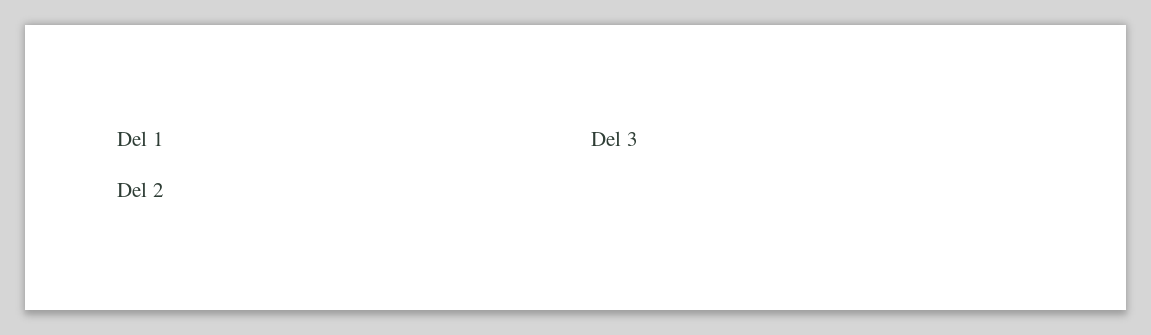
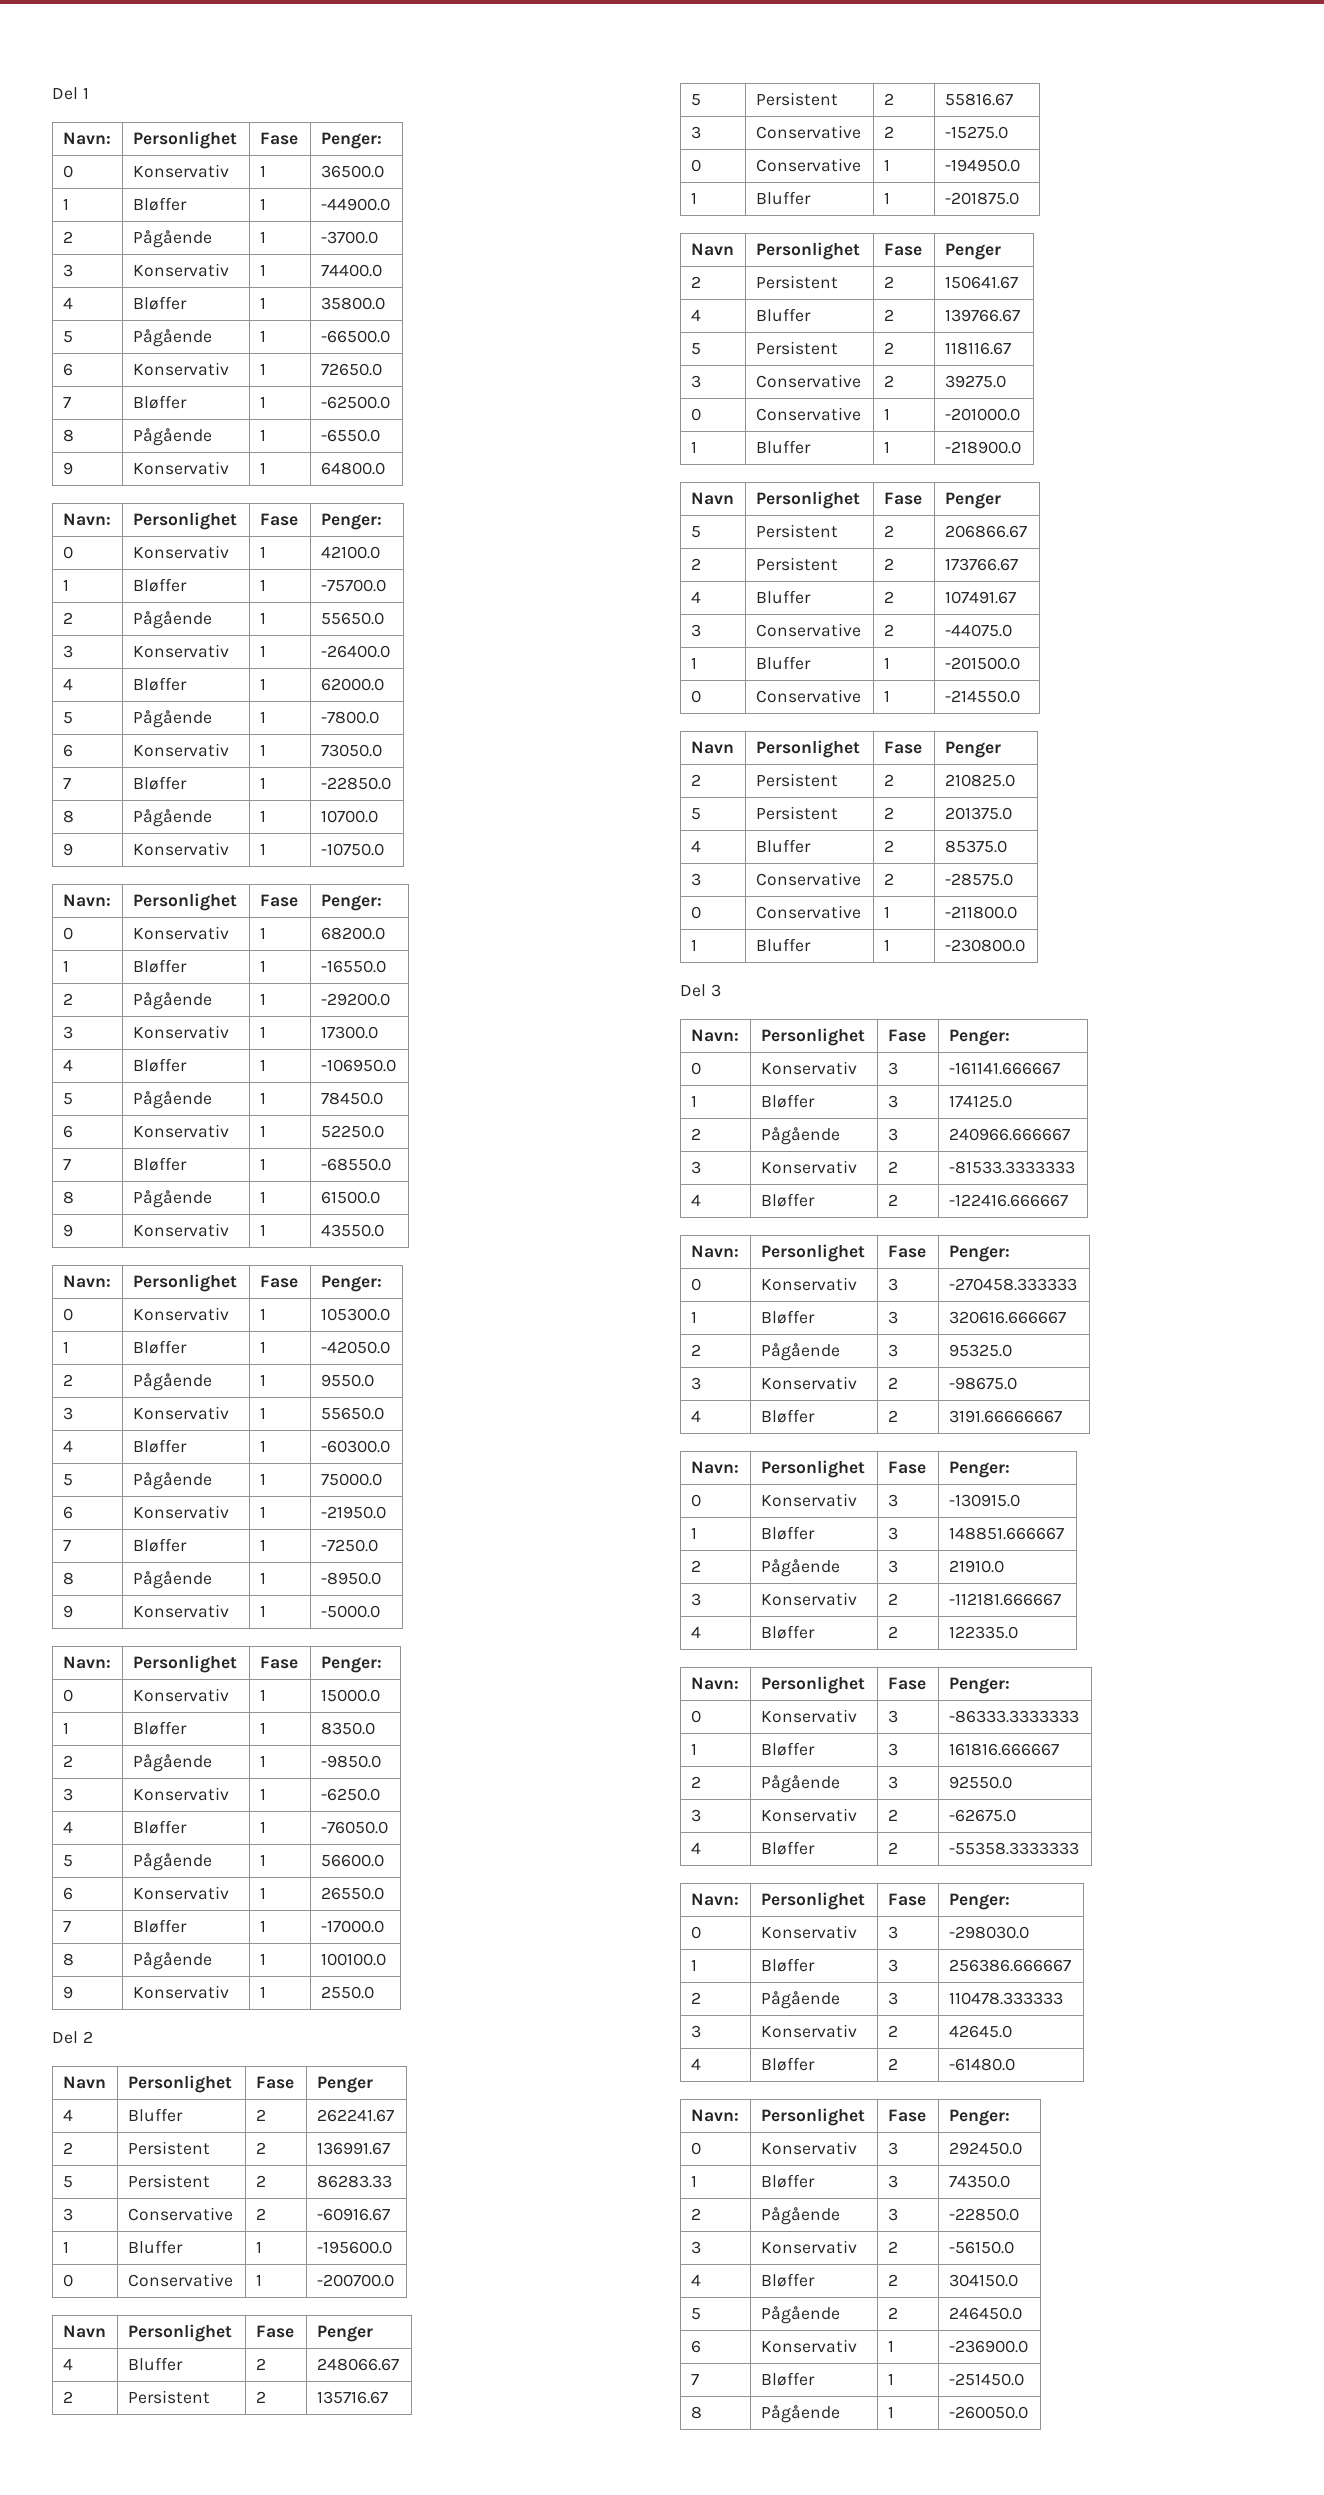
[117,182,164,197] [591,131,638,146] // Del 2 // Del 3 -> [62,132,111,145] [132,131,237,149] [259,132,298,145] [320,132,382,149] [62,165,73,178] [132,164,229,178] [259,165,266,177] [320,165,384,178] [62,198,69,210] [132,197,187,211] [259,198,266,210] [320,198,390,211] [62,231,73,243] [132,230,212,248] [259,231,266,243] [320,231,378,244] [62,264,73,277] [132,263,229,277] [259,264,266,276] [320,264,382,277] [62,297,73,309] [132,296,187,310] [259,297,266,309] [320,297,385,310] [62,331,73,343] [132,329,212,347] [259,330,266,342] [320,330,390,343] [62,363,73,376] [132,362,229,376] [259,363,266,375] [320,363,382,376] [62,397,71,408] [132,395,187,409] [259,396,266,408] [320,396,390,409] [62,429,74,442] [132,428,212,446] [259,429,266,441] [320,429,380,442] [62,462,73,475] [132,461,229,475] [259,462,266,474] [320,462,385,475] [62,513,111,526] [132,512,237,530] [259,513,298,526] [320,513,382,530] [62,546,73,559] [132,545,229,559] [259,546,266,558] [320,546,380,559] [62,579,69,591] [132,578,187,592] [259,579,266,591] [320,579,386,592] [62,612,73,624] [132,611,212,629] [259,612,266,624] [320,612,384,625] [62,645,73,658] [132,644,229,658] [259,645,266,657] [320,645,390,658] [62,678,73,690] [132,677,187,691] [259,678,266,690] [320,678,384,691] [62,712,73,724] [132,710,212,728] [259,711,266,723] [320,711,379,724] [62,744,73,757] [132,743,229,757] [259,744,266,756] [320,744,382,757] [62,778,71,789] [132,776,187,790] [259,777,266,789] [320,777,391,790] [62,810,74,823] [132,809,212,827] [259,810,266,822] [320,810,378,823] [62,843,73,856] [132,842,229,856] [259,843,266,855] [320,843,384,856] [62,894,111,907] [132,893,237,911] [259,894,298,907] [320,894,382,911] [62,927,73,940] [132,926,229,940] [259,927,266,939] [320,927,385,940] [62,960,69,972] [132,959,187,973] [259,960,266,972] [320,960,386,973] [62,993,73,1005] [132,992,212,1010] [259,993,266,1005] [320,993,390,1006] [62,1026,73,1039] [132,1025,229,1039] [259,1026,266,1038] [320,1026,378,1039] [62,1059,73,1071] [132,1058,187,1072] [259,1059,266,1071] [320,1059,396,1072] [62,1093,73,1105] [132,1091,212,1109] [259,1092,266,1104] [320,1092,383,1105] [62,1125,73,1138] [132,1124,229,1138] [259,1125,266,1137] [320,1125,384,1138] [62,1159,71,1170] [132,1157,187,1171] [259,1158,266,1170] [320,1158,391,1171] [62,1191,74,1204] [132,1190,212,1208] [259,1191,266,1203] [320,1191,380,1204] [62,1224,73,1237] [132,1223,229,1237] [259,1224,266,1236] [320,1224,384,1237] [62,1275,111,1288] [132,1274,237,1292] [259,1275,298,1288] [320,1275,382,1292] [62,1308,73,1321] [132,1307,229,1321] [259,1308,266,1320] [320,1308,390,1321] [62,1341,69,1353] [132,1340,187,1354] [259,1341,266,1353] [320,1341,390,1354] [62,1374,73,1386] [132,1373,212,1391] [259,1374,266,1386] [320,1374,374,1387] [62,1407,73,1420] [132,1406,229,1420] [259,1407,266,1419] [320,1407,384,1420] [62,1440,73,1452] [132,1439,187,1453] [259,1440,266,1452] [320,1440,390,1453] [62,1474,73,1486] [132,1472,212,1490] [259,1473,266,1485] [320,1473,382,1486] [62,1506,73,1519] [132,1505,229,1519] [259,1506,266,1518] [320,1506,386,1519] [62,1540,71,1551] [132,1538,187,1552] [259,1539,266,1551] [320,1539,378,1552] [62,1572,74,1585] [132,1571,212,1589] [259,1572,266,1584] [320,1572,381,1585] [62,1605,73,1618] [132,1604,229,1618] [259,1605,266,1617] [320,1605,380,1618] [62,1656,111,1669] [132,1655,237,1673] [259,1656,298,1669] [320,1656,382,1673] [62,1689,73,1702] [132,1688,229,1702] [259,1689,266,1701] [320,1689,380,1702] [62,1722,69,1734] [132,1721,187,1735] [259,1722,266,1734] [320,1722,375,1735] [62,1755,73,1767] [132,1754,212,1772] [259,1755,266,1767] [320,1755,381,1768] [62,1788,73,1801] [132,1787,229,1801] [259,1788,266,1800] [320,1788,380,1801] [62,1821,73,1833] [132,1820,187,1834] [259,1821,266,1833] [320,1821,388,1834] [62,1855,73,1867] [132,1853,212,1871] [259,1854,266,1866] [320,1854,384,1867] [62,1887,73,1900] [132,1886,229,1900] [259,1887,266,1899] [320,1887,384,1900] [62,1921,71,1932] [132,1919,187,1933] [259,1920,266,1932] [320,1920,384,1933] [62,1953,74,1966] [132,1952,212,1970] [259,1953,266,1965] [320,1953,386,1966] [62,1986,73,1999] [132,1985,229,1999] [259,1986,266,1998] [320,1986,374,1999] [52,2031,93,2044] [62,2076,106,2089] [127,2075,232,2093] [255,2076,294,2089] [316,2076,373,2093] [62,2109,73,2121] [127,2108,183,2122] [255,2109,266,2121] [316,2109,394,2122] [62,2142,73,2154] [127,2141,210,2155] [255,2142,266,2154] [316,2142,390,2155] [62,2176,73,2188] [127,2174,210,2188] [255,2175,266,2187] [316,2175,392,2188] [62,2208,73,2221] [127,2207,233,2221] [255,2208,266,2220] [316,2208,390,2221] [62,2241,69,2253] [127,2240,183,2254] [255,2241,262,2253] [316,2241,392,2254] [62,2274,73,2287] [127,2273,233,2287] [255,2274,262,2286] [316,2274,394,2287] [62,2325,106,2338] [127,2324,232,2342] [255,2325,294,2338] [316,2325,373,2342] [62,2358,73,2370] [127,2357,183,2371] [255,2358,266,2370] [316,2358,399,2371] [62,2391,73,2403] [127,2390,210,2404] [255,2391,266,2403] [316,2391,388,2404] [690,94,701,106] [755,92,838,106] [883,93,894,105] [944,93,1013,106] [690,126,701,139] [755,125,861,139] [883,126,894,138] [944,126,1008,139] [690,159,701,172] [755,158,861,172] [883,159,890,171] [944,159,1020,172] [690,192,697,204] [755,191,811,205] [883,192,890,204] [944,192,1019,205] [690,243,734,256] [755,242,860,260] [883,243,922,256] [944,243,1001,260] [690,276,701,288] [755,275,838,289] [883,276,894,288] [944,276,1018,289] [690,309,701,321] [755,308,811,322] [883,309,894,321] [944,309,1020,322] [690,343,701,355] [755,341,838,355] [883,342,894,354] [944,342,1011,355] [690,375,701,388] [755,374,861,388] [883,375,894,387] [944,375,1006,388] [690,408,701,421] [755,407,861,421] [883,408,890,420] [944,408,1020,421] [690,441,697,453] [755,440,811,454] [883,441,890,453] [944,441,1021,454] [690,492,734,505] [755,491,860,509] [883,492,922,505] [944,492,1001,509] [690,526,701,538] [755,524,838,538] [883,525,894,537] [944,525,1027,538] [690,558,701,570] [755,557,838,571] [883,558,894,570] [944,558,1018,571] [690,591,701,603] [755,590,811,604] [883,591,894,603] [944,591,1016,604] [690,624,701,637] [755,623,861,637] [883,624,894,636] [944,624,1012,637] [690,657,697,669] [755,656,811,670] [883,657,890,669] [944,657,1020,670] [690,690,701,703] [755,689,861,703] [883,690,890,702] [944,690,1020,703] [690,741,734,754] [755,740,860,758] [883,741,922,754] [944,741,1001,758] [690,774,701,786] [755,773,838,787] [883,774,894,786] [944,774,1015,787] [690,808,701,820] [755,806,838,820] [883,807,894,819] [944,807,1012,820] [690,840,701,852] [755,839,811,853] [883,840,894,852] [944,840,1007,853] [690,873,701,886] [755,872,861,886] [883,873,894,885] [944,873,1013,886] [690,906,701,919] [755,905,861,919] [883,906,890,918] [944,906,1017,919] [690,939,697,951] [755,938,811,952] [883,939,890,951] [944,939,1025,952] [680,984,721,997] [690,1029,739,1042] [760,1028,865,1046] [887,1029,926,1042] [948,1029,1010,1046] [690,1062,701,1075] [760,1061,857,1075] [887,1062,898,1075] [948,1062,1060,1075] [690,1095,697,1107] [760,1094,815,1108] [887,1095,898,1108] [948,1095,1012,1108] [690,1128,701,1140] [760,1127,840,1145] [887,1128,898,1141] [948,1128,1070,1141] [690,1161,701,1174] [760,1160,857,1174] [887,1161,898,1173] [948,1161,1075,1174] [690,1194,701,1206] [760,1193,815,1207] [887,1194,898,1206] [948,1194,1068,1207] [690,1245,739,1258] [760,1244,865,1262] [887,1245,926,1258] [948,1245,1010,1262] [690,1278,701,1291] [760,1277,857,1291] [887,1278,898,1291] [948,1278,1077,1291] [690,1311,697,1323] [760,1310,815,1324] [887,1311,898,1324] [948,1311,1066,1324] [690,1344,701,1356] [760,1343,840,1361] [887,1344,898,1357] [948,1344,1012,1357] [690,1377,701,1390] [760,1376,857,1390] [887,1377,898,1389] [948,1377,1017,1390] [690,1410,701,1422] [760,1409,815,1423] [887,1410,898,1422] [948,1410,1062,1423] [690,1461,739,1474] [760,1460,865,1478] [887,1461,926,1474] [948,1461,1010,1478] [690,1494,701,1507] [760,1493,857,1507] [887,1494,898,1507] [948,1494,1020,1507] [690,1527,697,1539] [760,1526,815,1540] [887,1527,898,1540] [948,1527,1064,1540] [690,1560,701,1572] [760,1559,840,1577] [887,1560,898,1573] [948,1560,1004,1573] [690,1593,701,1606] [760,1592,857,1606] [887,1593,898,1605] [948,1593,1061,1606] [690,1626,701,1638] [760,1625,815,1639] [887,1626,898,1638] [948,1626,1018,1639] [690,1677,739,1690] [760,1676,865,1694] [887,1677,926,1690] [948,1677,1010,1694] [690,1710,701,1723] [760,1709,857,1723] [887,1710,898,1723] [948,1710,1079,1723] [690,1743,697,1755] [760,1742,815,1756] [887,1743,898,1756] [948,1743,1059,1756] [690,1776,701,1788] [760,1775,840,1793] [887,1776,898,1789] [948,1776,1012,1789] [690,1809,701,1822] [760,1808,857,1822] [887,1809,898,1821] [948,1809,1016,1822] [690,1842,701,1854] [760,1841,815,1855] [887,1842,898,1854] [948,1842,1079,1855] [690,1893,739,1906] [760,1892,865,1910] [887,1893,926,1906] [948,1893,1010,1910] [690,1926,701,1939] [760,1925,857,1939] [887,1926,898,1939] [948,1926,1029,1939] [690,1959,697,1971] [760,1958,815,1972] [887,1959,898,1972] [948,1959,1071,1972] [690,1992,701,2004] [760,1991,840,2009] [887,1992,898,2005] [948,1992,1063,2005] [690,2025,701,2038] [760,2024,857,2038] [887,2025,898,2037] [948,2025,1012,2038] [690,2058,701,2070] [760,2057,815,2071] [887,2058,898,2070] [948,2058,1015,2071] [690,2109,739,2122] [760,2108,865,2126] [887,2109,926,2122] [948,2109,1010,2126] [690,2142,701,2155] [760,2141,857,2155] [887,2142,898,2155] [948,2142,1022,2155] [690,2175,697,2187] [760,2174,815,2188] [887,2175,898,2188] [948,2175,1010,2188] [690,2208,701,2220] [760,2207,840,2225] [887,2208,898,2221] [948,2208,1019,2221] [690,2241,701,2254] [760,2240,857,2254] [887,2241,898,2253] [948,2241,1014,2254] [690,2274,701,2286] [760,2273,815,2287] [887,2274,898,2286] [948,2274,1018,2287] [690,2308,701,2320] [760,2306,840,2324] [887,2307,898,2319] [948,2307,1022,2320] [690,2340,701,2353] [760,2339,857,2353] [887,2340,894,2352] [948,2340,1028,2353] [690,2374,699,2385] [760,2372,815,2386] [887,2373,894,2385] [948,2373,1024,2386] [690,2406,702,2419] [760,2405,840,2423] [887,2406,894,2418] [948,2406,1028,2419] // Navn: | Personlighet | Fase | Penger: // 0 | Konservativ | 1 | 36500.0 // 1 | Bløffer | 1 | -44900.0 // 2 | Pågående | 1 | -3700.0 // 3 | Konservativ | 1 | 74400.0 // 4 | Bløffer | 1 | 35800.0 // 5 | Pågående | 1 | -66500.0 // 6 | Konservativ | 1 | 72650.0 // 7 | Bløffer | 1 | -62500.0 // 8 | Pågående | 1 | -6550.0 // 9 | Konservativ | 1 | 64800.0 // Navn: | Personlighet | Fase | Penger: // 0 | Konservativ | 1 | 42100.0 // 1 | Bløffer | 1 | -75700.0 // 2 | Pågående | 1 | 55650.0 // 3 | Konservativ | 1 | -26400.0 // 4 | Bløffer | 1 | 62000.0 // 5 | Pågående | 1 | -7800.0 // 6 | Konservativ | 1 | 73050.0 // 7 | Bløffer | 1 | -22850.0 // 8 | Pågående | 1 | 10700.0 // 9 | Konservativ | 1 | -10750.0 // Navn: | Personlighet | Fase | Penger: // 0 | Konservativ | 1 | 68200.0 // 1 | Bløffer | 1 | -16550.0 // 2 | Pågående | 1 | -29200.0 // 3 | Konservativ | 1 | 17300.0 // 4 | Bløffer | 1 | -106950.0 // 5 | Pågående | 1 | 78450.0 // 6 | Konservativ | 1 | 52250.0 // 7 | Bløffer | 1 | -68550.0 // 8 | Pågående | 1 | 61500.0 // 9 | Konservativ | 1 | 43550.0 // Navn: | Personlighet | Fase | Penger: // 0 | Konservativ | 1 | 105300.0 // 1 | Bløffer | 1 | -42050.0 // 2 | Pågående | 1 | 9550.0 // 3 | Konservativ | 1 | 55650.0 // 4 | Bløffer | 1 | -60300.0 // 5 | Pågående | 1 | 75000.0 // 6 | Konservativ | 1 | -21950.0 // 7 | Bløffer | 1 | -7250.0 // 8 | Pågående | 1 | -8950.0 // 9 | Konservativ | 1 | -5000.0 // Navn: | Personlighet | Fase | Penger: // 0 | Konservativ | 1 | 15000.0 // 1 | Bløffer | 1 | 8350.0 // 2 | Pågående | 1 | -9850.0 // 3 | Konservativ | 1 | -6250.0 // 4 | Bløffer | 1 | -76050.0 // 5 | Pågående | 1 | 56600.0 // 6 | Konservativ | 1 | 26550.0 // 7 | Bløffer | 1 | -17000.0 // 8 | Pågående | 1 | 100100.0 // 9 | Konservativ | 1 | 2550.0 // Del 2 // Navn | Personlighet | Fase | Penger // 4 | Bluffer | 2 | 262241.67 // 2 | Persistent | 2 | 136991.67 // 5 | Persistent | 2 | 86283.33 // 3 | Conservative | 2 | -60916.67 // 1 | Bluffer | 1 | -195600.0 // 0 | Conservative | 1 | -200700.0 // Navn | Personlighet | Fase | Penger // 4 | Bluffer | 2 | 248066.67 // 2 | Persistent | 2 | 135716.67 // 5 | Persistent | 2 | 55816.67 // 3 | Conservative | 2 | -15275.0 // 0 | Conservative | 1 | -194950.0 // 1 | Bluffer | 1 | -201875.0 // Navn | Personlighet | Fase | Penger // 2 | Persistent | 2 | 150641.67 // 4 | Bluffer | 2 | 139766.67 // 5 | Persistent | 2 | 118116.67 // 3 | Conservative | 2 | 39275.0 // 0 | Conservative | 1 | -201000.0 // 1 | Bluffer | 1 | -218900.0 // Navn | Personlighet | Fase | Penger // 5 | Persistent | 2 | 206866.67 // 2 | Persistent | 2 | 173766.67 // 4 | Bluffer | 2 | 107491.67 // 3 | Conservative | 2 | -44075.0 // 1 | Bluffer | 1 | -201500.0 // 0 | Conservative | 1 | -214550.0 // Navn | Personlighet | Fase | Penger // 2 | Persistent | 2 | 210825.0 // 5 | Persistent | 2 | 201375.0 // 4 | Bluffer | 2 | 85375.0 // 3 | Conservative | 2 | -28575.0 // 0 | Conservative | 1 | -211800.0 // 1 | Bluffer | 1 | -230800.0 // Del 3 // Navn: | Personlighet | Fase | Penger: // 0 | Konservativ | 3 | -161141.666667 // 1 | Bløffer | 3 | 174125.0 // 2 | Pågående | 3 | 240966.666667 // 3 | Konservativ | 2 | -81533.3333333 // 4 | Bløffer | 2 | -122416.666667 // Navn: | Personlighet | Fase | Penger: // 0 | Konservativ | 3 | -270458.333333 // 1 | Bløffer | 3 | 320616.666667 // 2 | Pågående | 3 | 95325.0 // 3 | Konservativ | 2 | -98675.0 // 4 | Bløffer | 2 | 3191.66666667 // Navn: | Personlighet | Fase | Penger: // 0 | Konservativ | 3 | -130915.0 // 1 | Bløffer | 3 | 148851.666667 // 2 | Pågående | 3 | 21910.0 // 3 | Konservativ | 2 | -112181.666667 // 4 | Bløffer | 2 | 122335.0 // Navn: | Personlighet | Fase | Penger: // 0 | Konservativ | 3 | -86333.3333333 // 1 | Bløffer | 3 | 161816.666667 // 2 | Pågående | 3 | 92550.0 // 3 | Konservativ | 2 | -62675.0 // 4 | Bløffer | 2 | -55358.3333333 // Navn: | Personlighet | Fase | Penger: // 0 | Konservativ | 3 | -298030.0 // 1 | Bløffer | 3 | 256386.666667 // 2 | Pågående | 3 | 110478.333333 // 3 | Konservativ | 2 | 42645.0 // 4 | Bløffer | 2 | -61480.0 // Navn: | Personlighet | Fase | Penger: // 0 | Konservativ | 3 | 292450.0 // 1 | Bløffer | 3 | 74350.0 // 2 | Pågående | 3 | -22850.0 // 3 | Konservativ | 2 | -56150.0 // 4 | Bløffer | 2 | 304150.0 // 5 | Pågående | 2 | 246450.0 // 6 | Konservativ | 1 | -236900.0 // 7 | Bløffer | 1 | -251450.0 // 8 | Pågående | 1 | -260050.0

